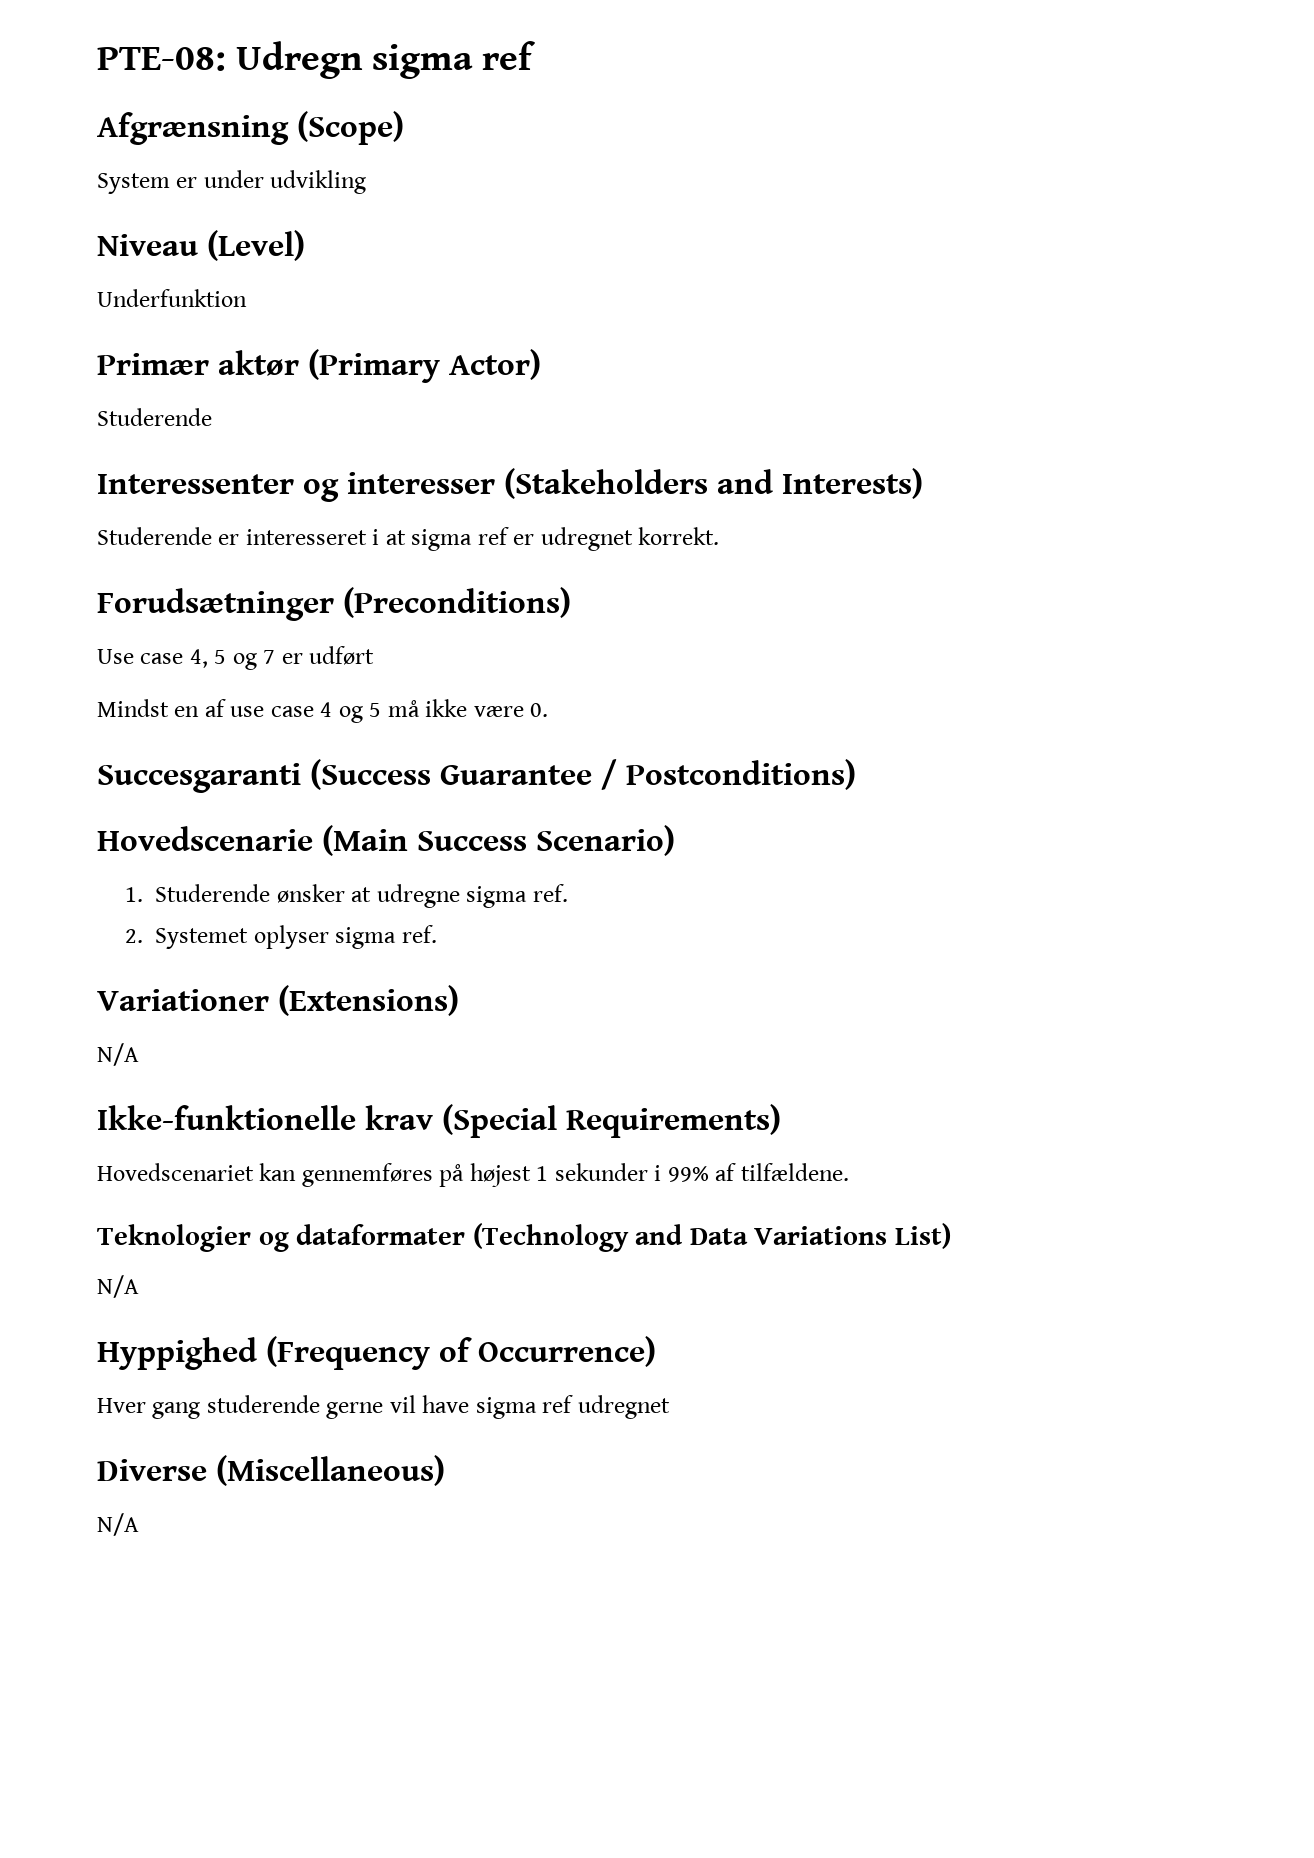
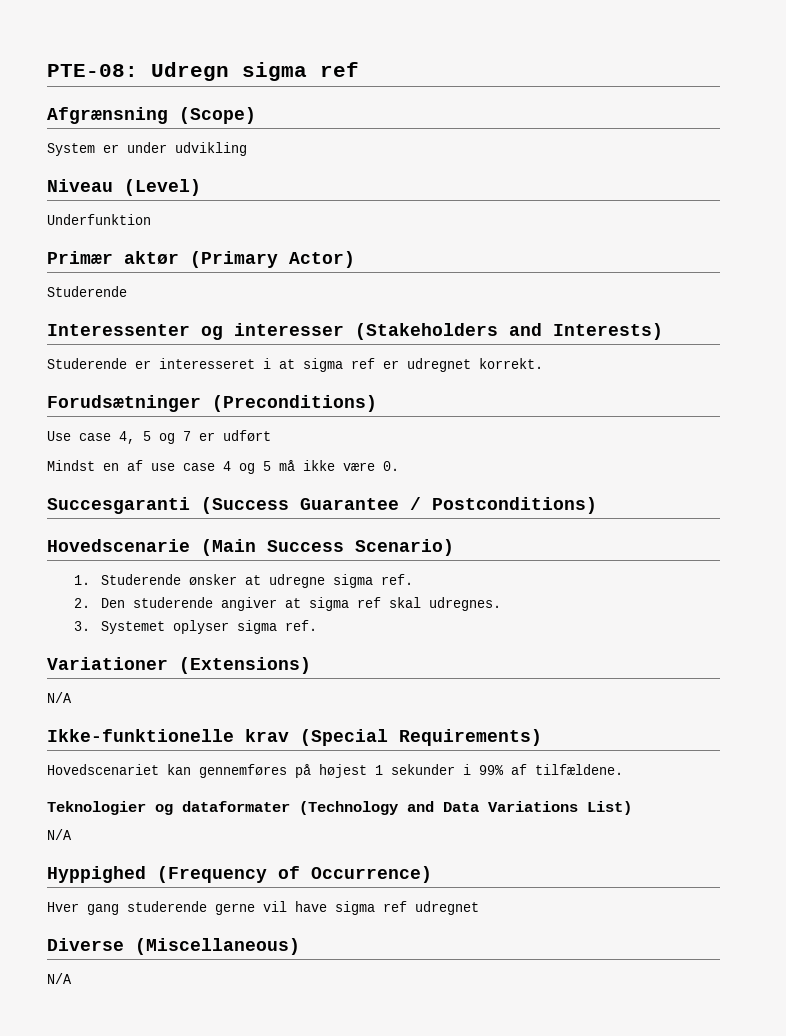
(144, 936) none -> [100,597,501,611] [73,621,90,631] Den studerende angiver at sigma ref skal udregnes. // 3.

